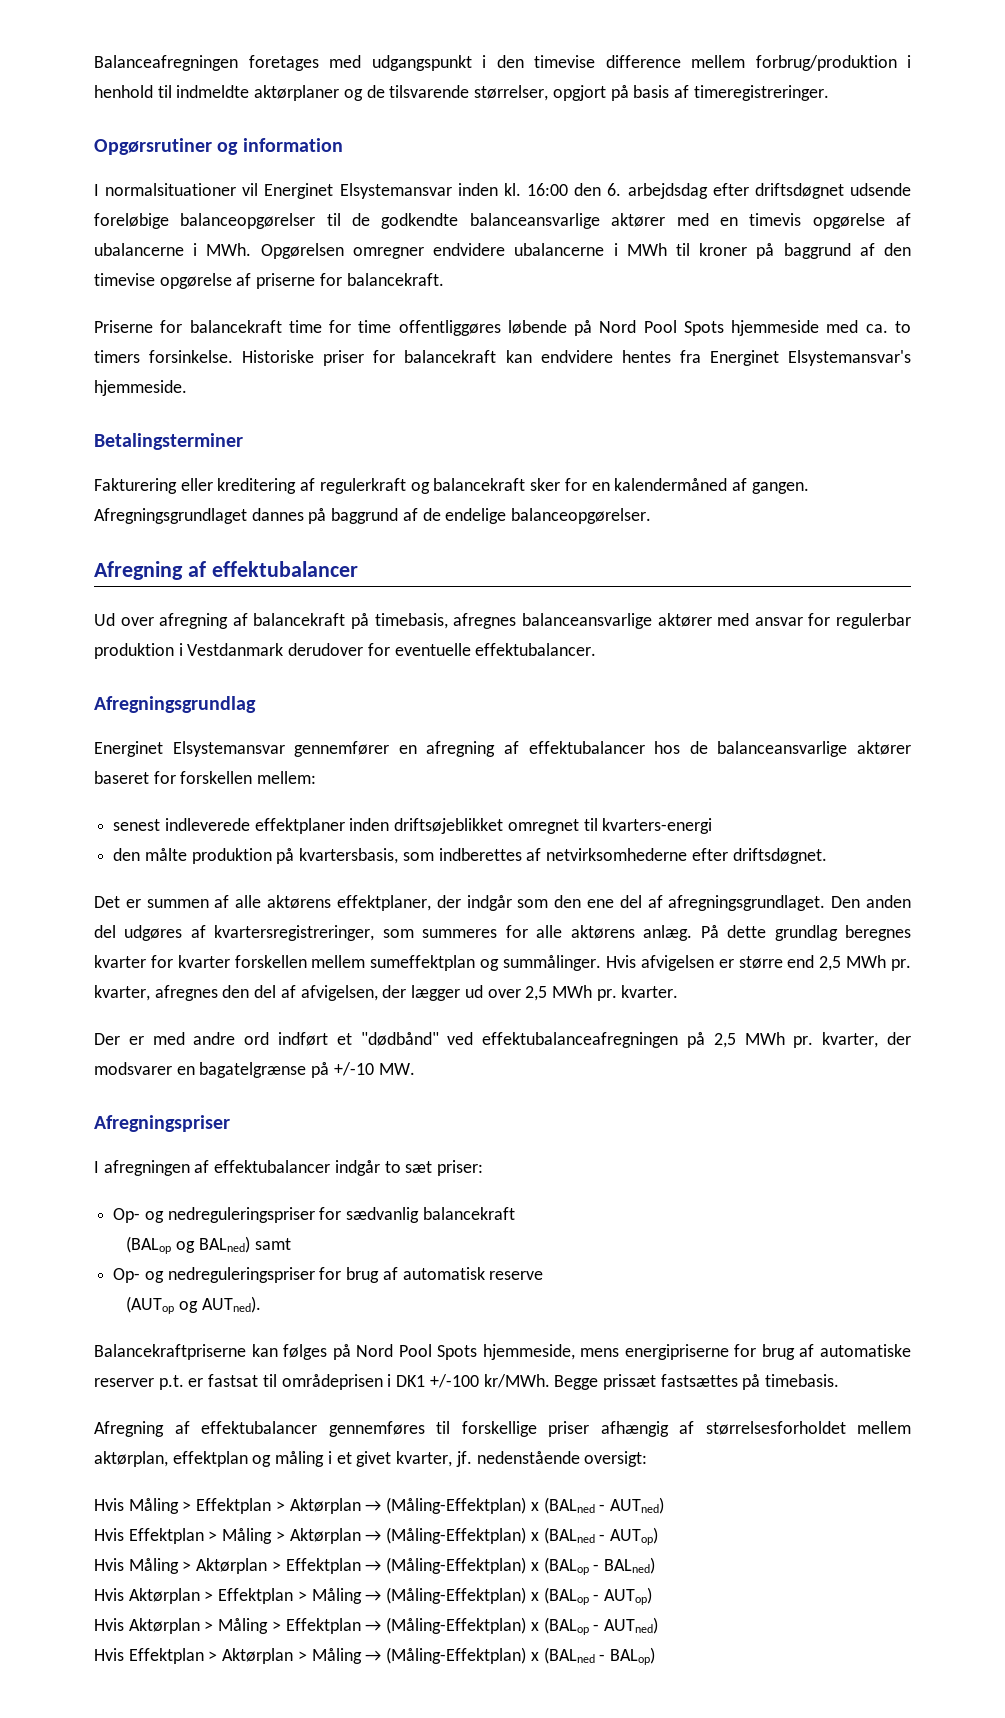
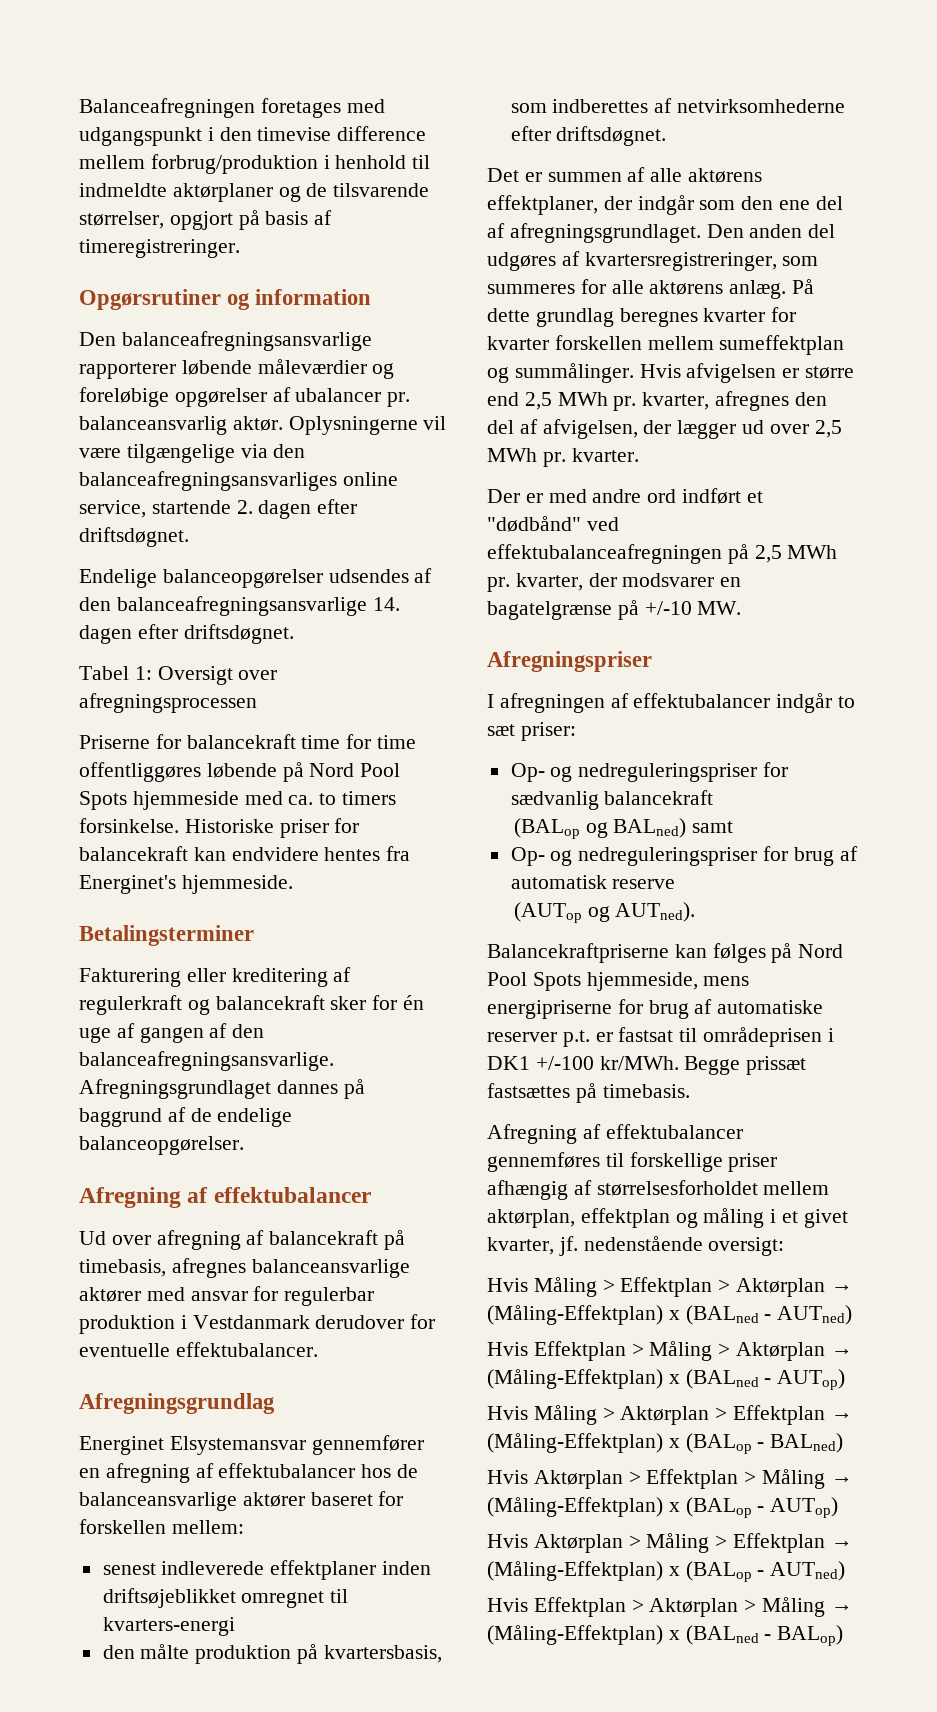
[94,183,912,199] [94,213,912,229] [94,243,911,259] [94,273,444,289] I normalsituationer vil Energinet Elsystemansvar inden kl. 16:00 den 6. arbejdsdag efter driftsdøgnet udsende foreløbige balanceopgørelser til de godkendte balanceansvarlige aktører med en timevis opgørelse af ubalancerne i MWh. Opgørelsen omregner endvidere ubalancerne i MWh til kroner på baggrund af den timevise opgørelse af priserne for balancekraft. -> [79,331,372,351] [79,359,395,379] [79,387,411,407] [79,416,447,435] [79,444,306,463] [79,471,398,491] [79,499,358,519] [79,527,189,547] [79,568,433,588] [79,596,400,616] [79,624,294,644] [79,666,278,685] [79,693,257,713] Den balanceafregningsansvarlige rapporterer løbende måleværdier og foreløbige opgørelser af ubalancer pr. balanceansvarlig aktør. Oplysningerne vil være tilgængelige via den balanceafregningsansvarliges online service, startende 2. dagen efter driftsdøgnet. // Endelige balanceopgørelser udsendes af den balanceafregningsansvarlige 14. dagen efter driftsdøgnet. // Tabel 1: Oversigt over afregningsprocessen
[709,350,911,366] Energinet Elsystemansvar's -> [79,875,176,894] Energinet's
[591,478,809,494] en kalendermåned af gangen. -> [403,995,425,1010] [79,1023,265,1043] [79,1051,334,1071] én uge af gangen af den balanceafregningsansvarlige.

